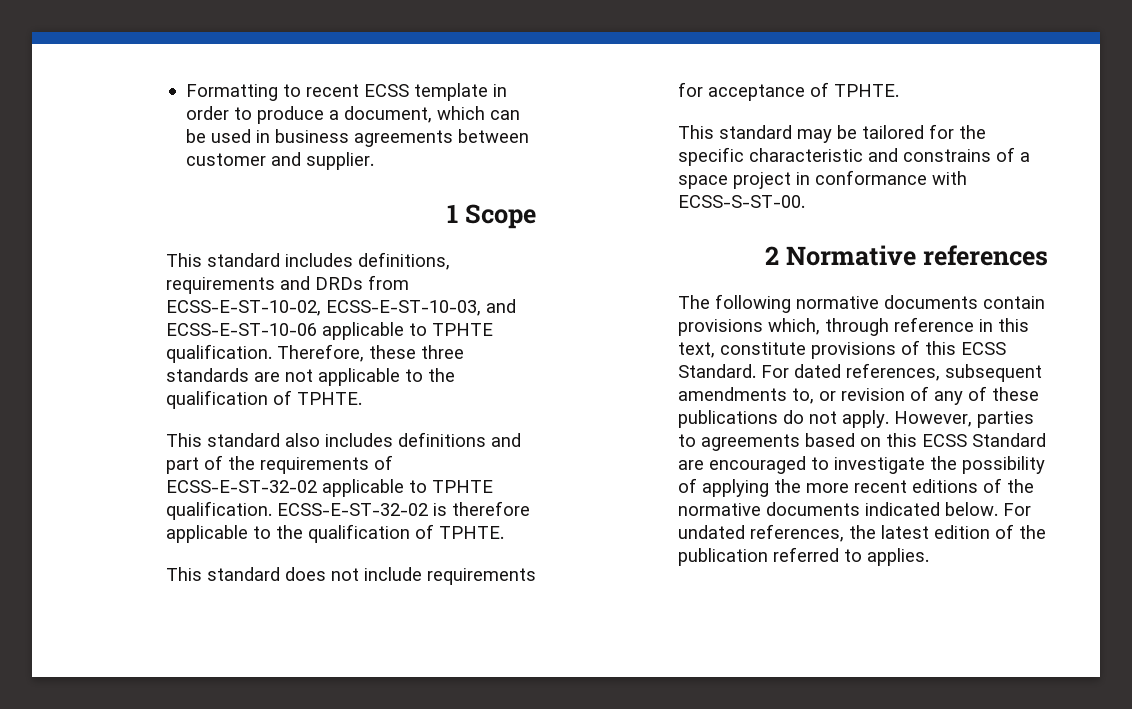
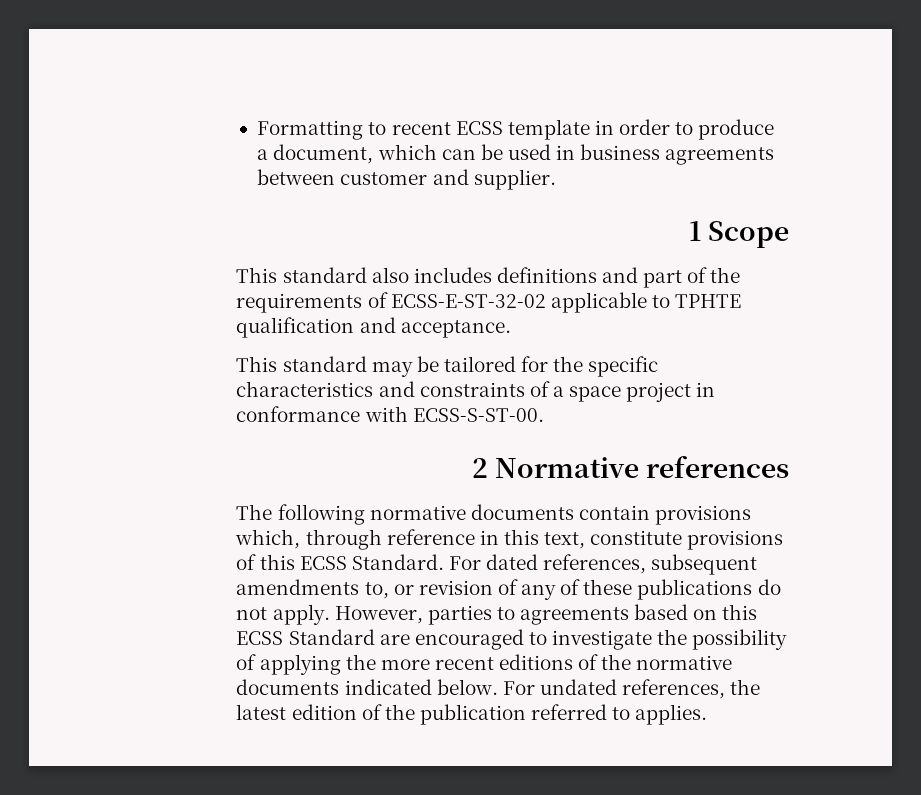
[165,252,450,270] [165,275,409,294] [165,299,516,316] [165,322,493,340] [165,344,464,363] [165,368,455,386] [165,390,362,409] // This standard includes definitions, requirements and DRDs from ECSS-E-ST-10-02, ECSS-E-ST-10-03, and ECSS-E-ST-10-06 applicable to TPHTE qualification. Therefore, these three standards are not applicable to the qualification of TPHTE. -> (789, 234) none
[165,501,530,520] [165,524,504,543] [165,567,536,585] [677,82,899,101] qualification. ECSS-E-ST-32-02 is therefore applicable to the qualification of TPHTE. // This standard does not include requirements for acceptance of TPHTE. -> [236,317,511,338] qualification and acceptance.
[748,148,991,162] characteristic and constrains -> [236,381,525,397] characteristics and constraints

